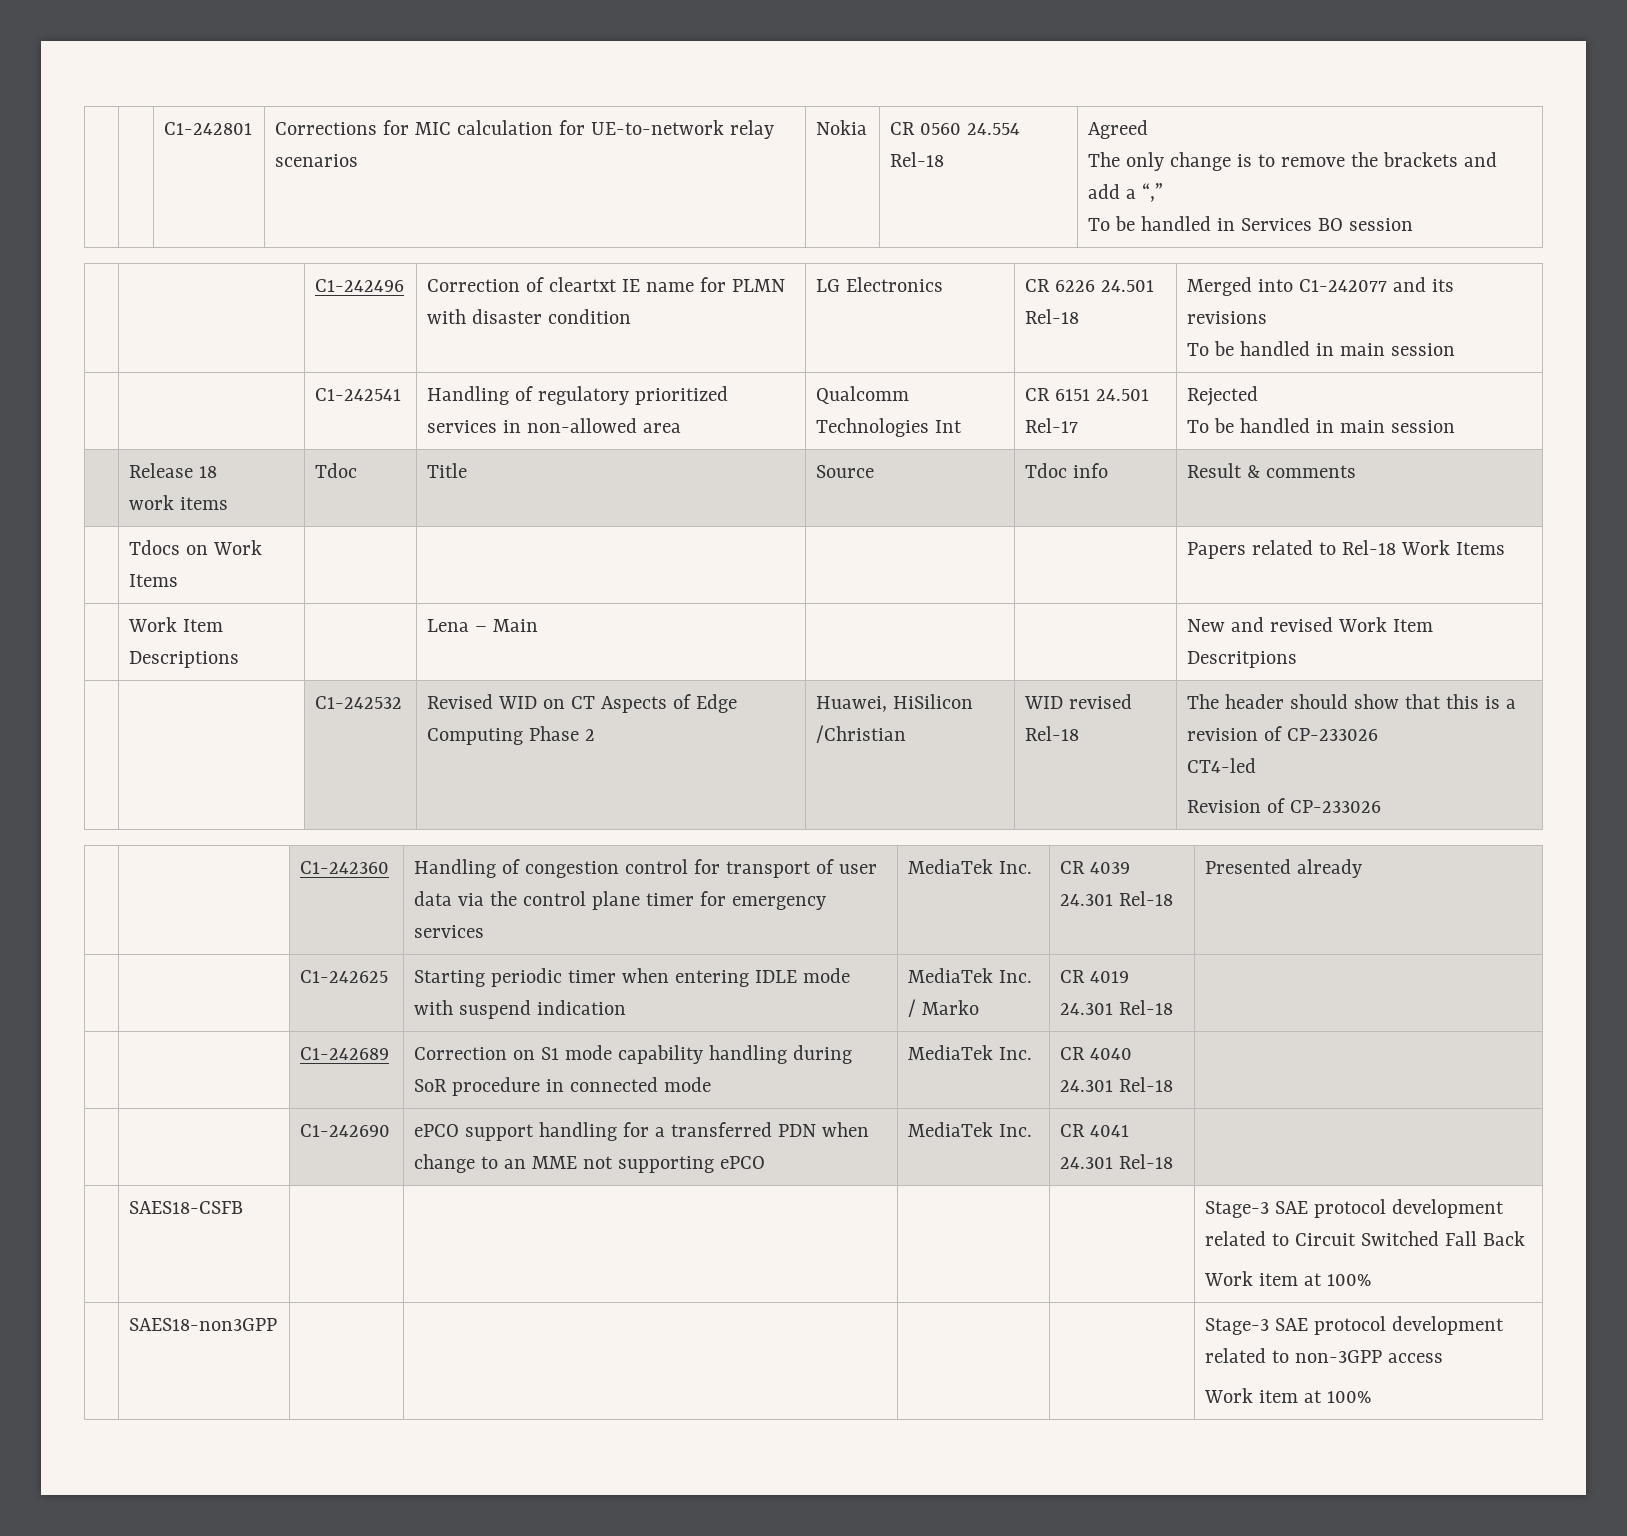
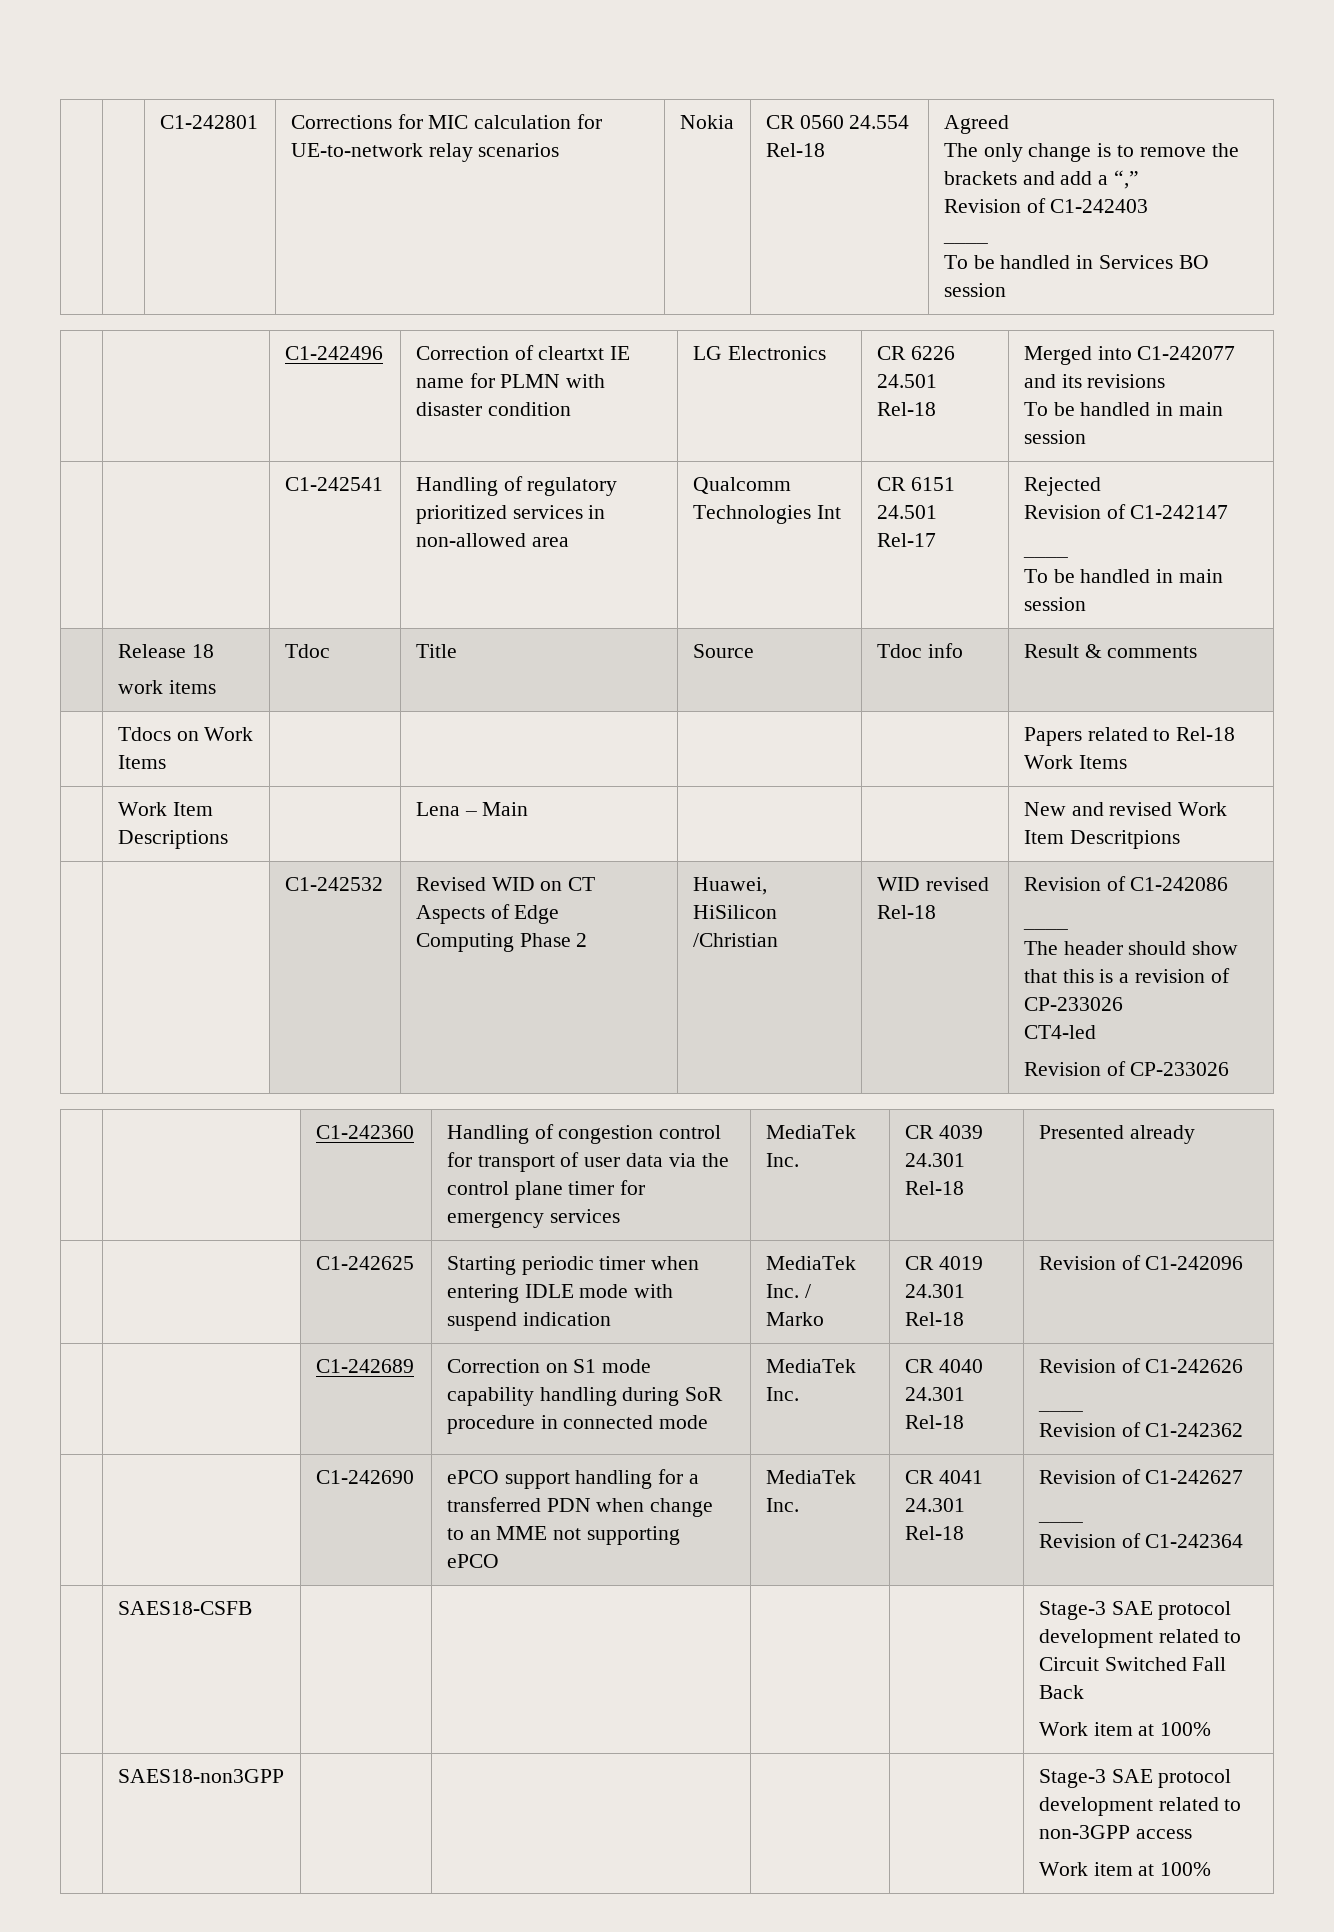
(1164, 192) none -> [943,198,1149,213] [942,241,988,244] // Revision of C1-242403 // ____
(1259, 396) none -> [1023,504,1229,519] [1022,555,1068,558] // Revision of C1-242147 // ____
(1080, 733) none -> [1023,876,1229,891] [1022,927,1068,930] Revision of C1-242086 // ____ //
(1174, 1007) none -> [1038,1255,1244,1270] Revision of C1-242096
(1174, 1084) none -> [1038,1358,1244,1373] [1037,1409,1083,1412] [1038,1422,1244,1437] Revision of C1-242626 // ____ // Revision of C1-242362
(1174, 1161) none -> [1038,1469,1244,1484] [1037,1520,1083,1523] [1038,1533,1244,1548] Revision of C1-242627 // ____ // Revision of C1-242364

